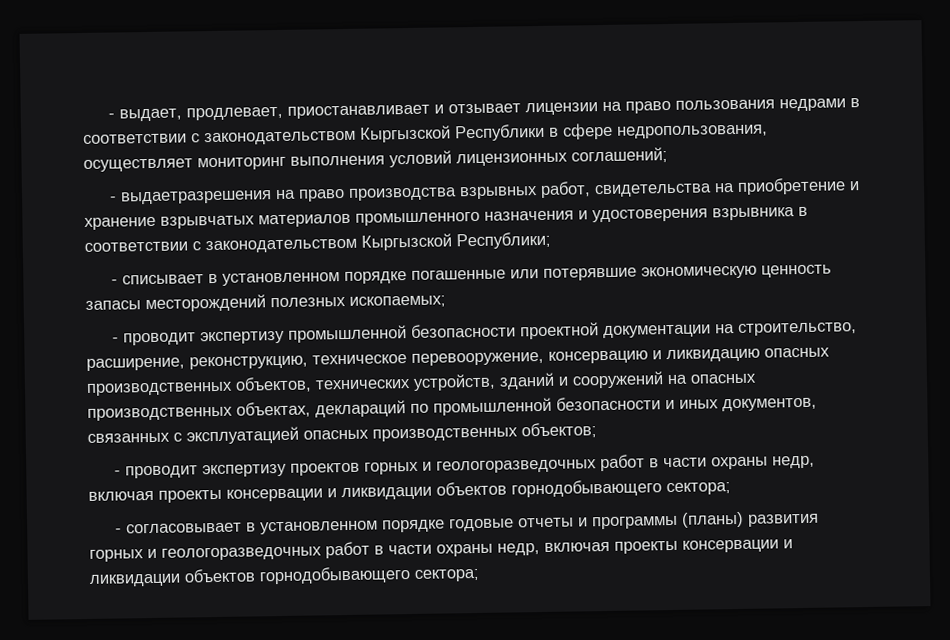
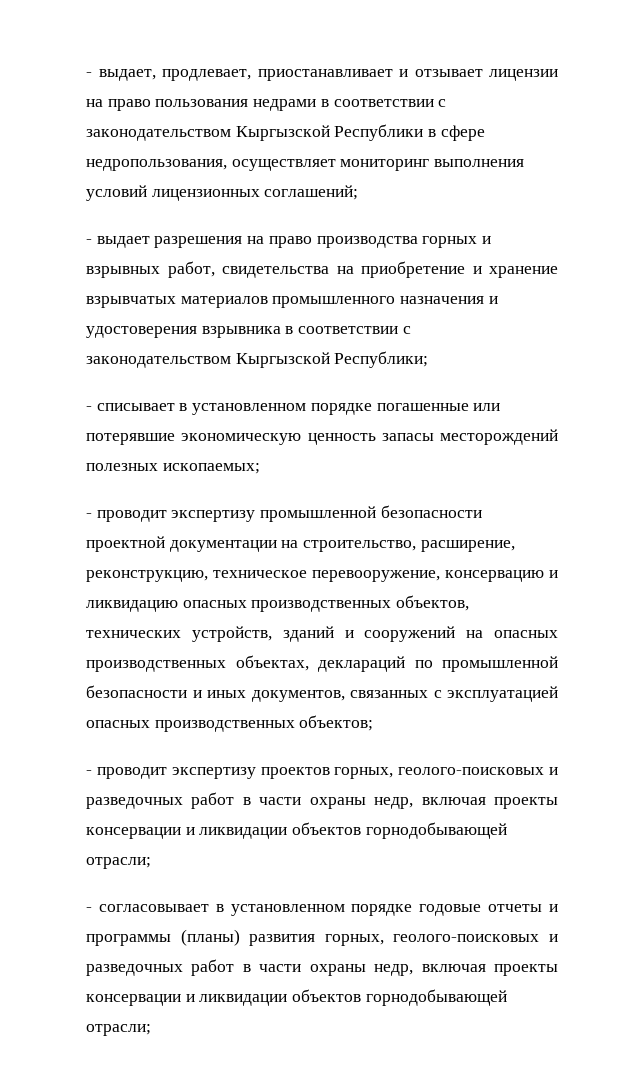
[119,190,272,205] выдаетразрешения -> [96,236,243,248] выдает разрешения
(457, 194) none -> [422,236,492,248] горных и
[363,459,597,475] горных и геологоразведочных -> [334,767,558,779] [86,797,183,809] горных, геолого-поисковых и разведочных
[511,479,731,498] горнодобывающего сектора; -> [365,822,507,839] [86,857,151,869] горнодобывающей отрасли;
[89,546,322,562] горных и геологоразведочных -> [324,934,558,946] [86,964,183,976] горных, геолого-поисковых и разведочных
[259,566,480,585] горнодобывающего сектора; -> [365,989,507,1006] [86,1024,151,1036] горнодобывающей отрасли;

